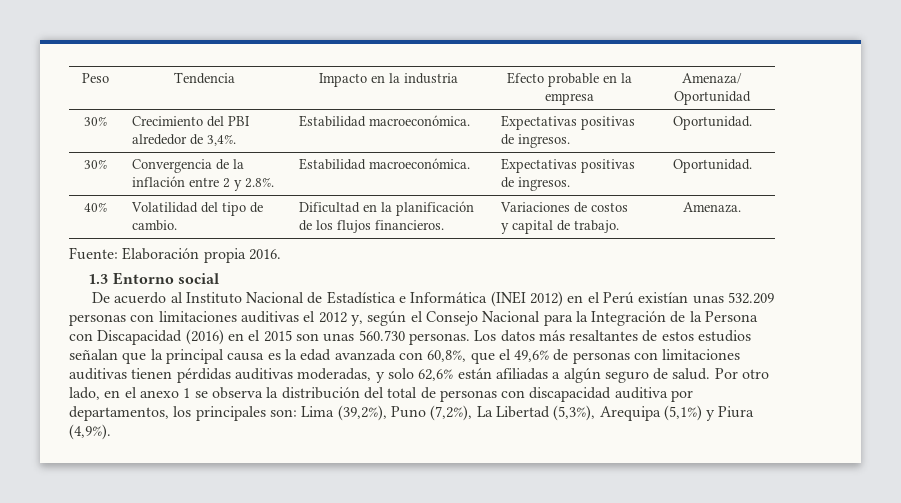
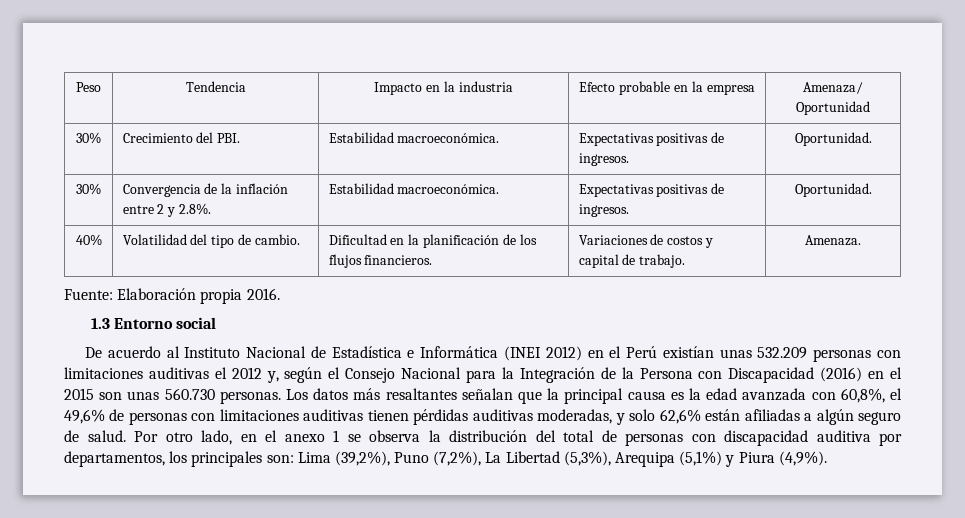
[227,116,250,126] [131,134,236,146] PBI alrededor de 3,4%. -> [217,133,241,143] PBI.
[642,330,752,342] de estos estudios -> (457, 394) none
[470,352,495,364] que -> (885, 395) none

